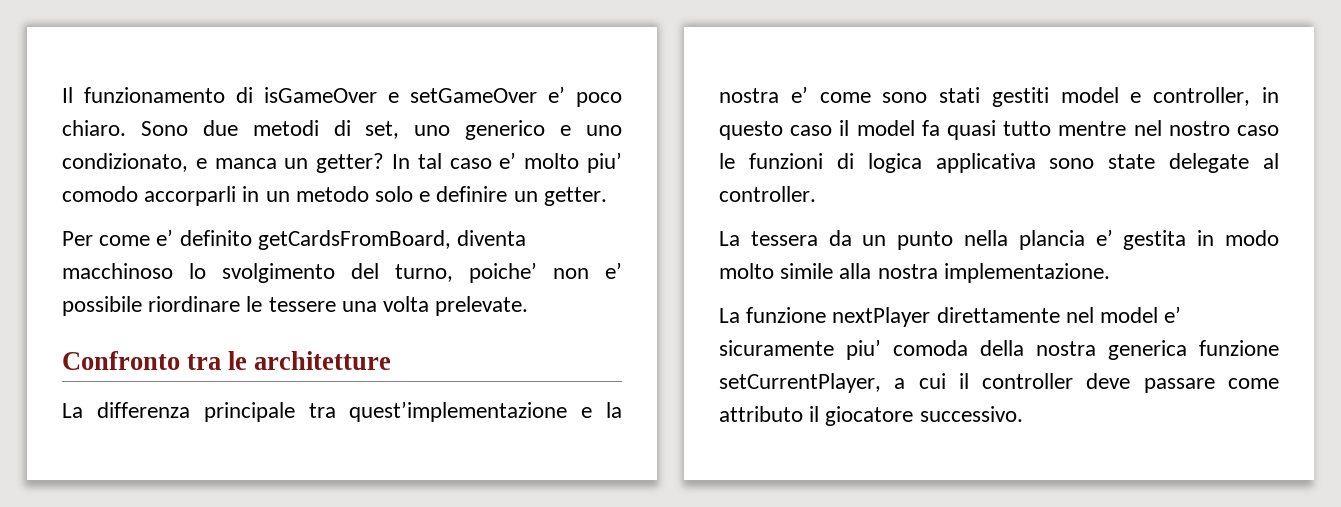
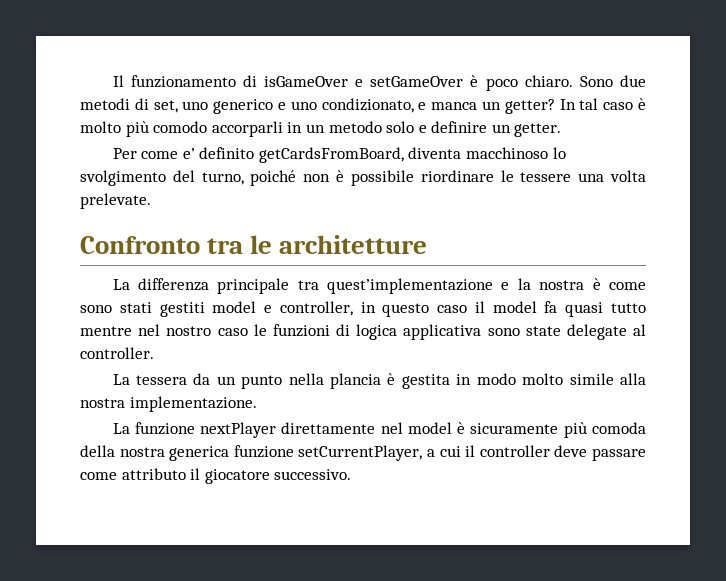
[548,86,565,103] e’ -> [470,75,479,87] è
[499,152,622,173] e’ molto piu’ -> [638,98,646,110] [80,121,149,137] è molto più
[469,262,622,283] poiche’ non e’ -> [250,170,345,186] poiché non è
[790,86,808,103] e’ -> [592,278,601,290] è
[1095,229,1113,246] e’ -> [387,373,396,385] è
[1164,306,1182,323] [719,339,881,360] e’ sicuramente piu’ -> [457,422,587,438] è sicuramente più

